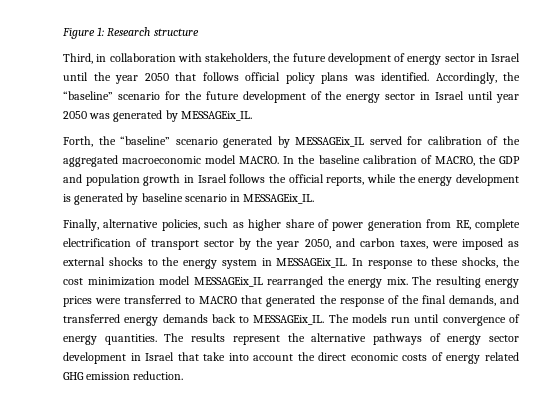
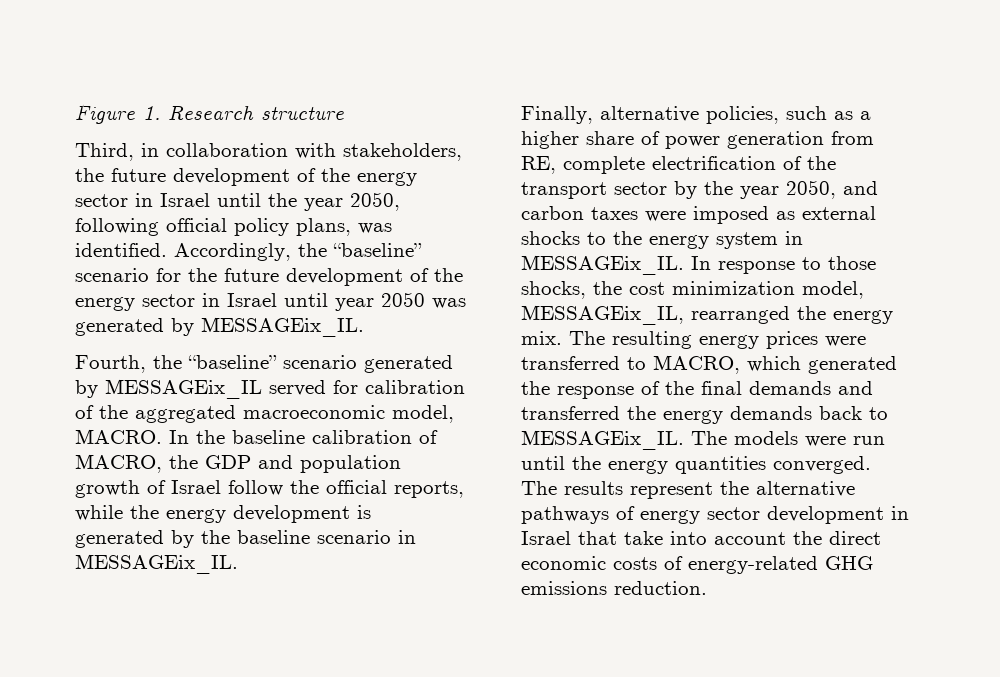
[97,27,105,36] 1: -> [143,106,160,120] 1.
(405, 57) none -> [321,168,350,182] the
[144,72,239,81] 2050 that follows -> [350,192,400,211] [75,218,159,236] 2050, following
[321,72,348,84] plans -> [296,218,351,236] plans,
[63,136,93,147] Forth, -> [75,355,146,373] Fourth,
[205,155,237,164] model -> [392,405,454,423] model,
[184,174,266,183] in Israel follows -> [147,480,283,496] of Israel follow
(139, 199) none -> [201,530,230,544] the
(244, 225) none -> [860,111,871,120] a
(148, 242) none -> [807,156,836,170] the
[399,240,428,249] taxes, -> [591,207,638,220] taxes
[431,257,459,266] these -> [828,256,876,270] those
[159,276,263,287] model MESSAGEix_IL -> [802,281,864,299] [521,305,684,325] model, MESSAGEix_IL,
[199,295,263,304] MACRO that -> [653,355,801,374] MACRO, which
[448,295,496,306] demands, -> [749,381,831,395] demands
(120, 318) none -> [627,406,656,420] the
(387, 318) none -> [805,436,846,447] were
[442,314,520,326] [63,334,157,345] convergence of energy quantities. -> [572,456,871,474] the energy quantities converged.
[446,352,519,364] [63,372,131,380] energy related GHG emission -> [688,556,873,574] [521,581,607,595] energy-related GHG emissions

